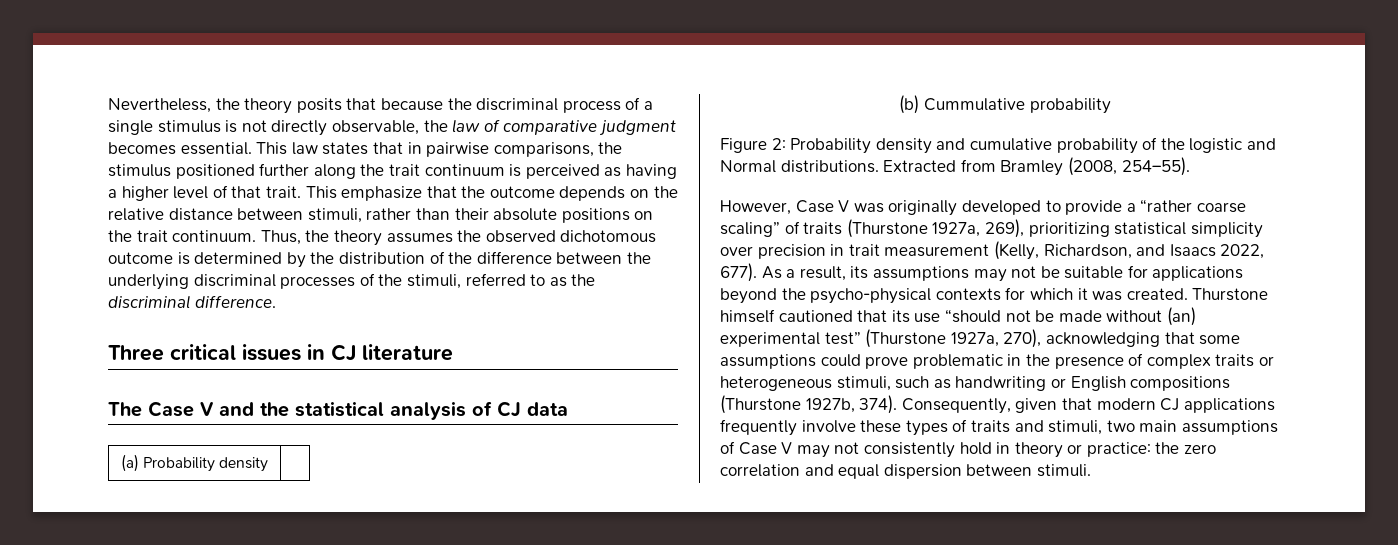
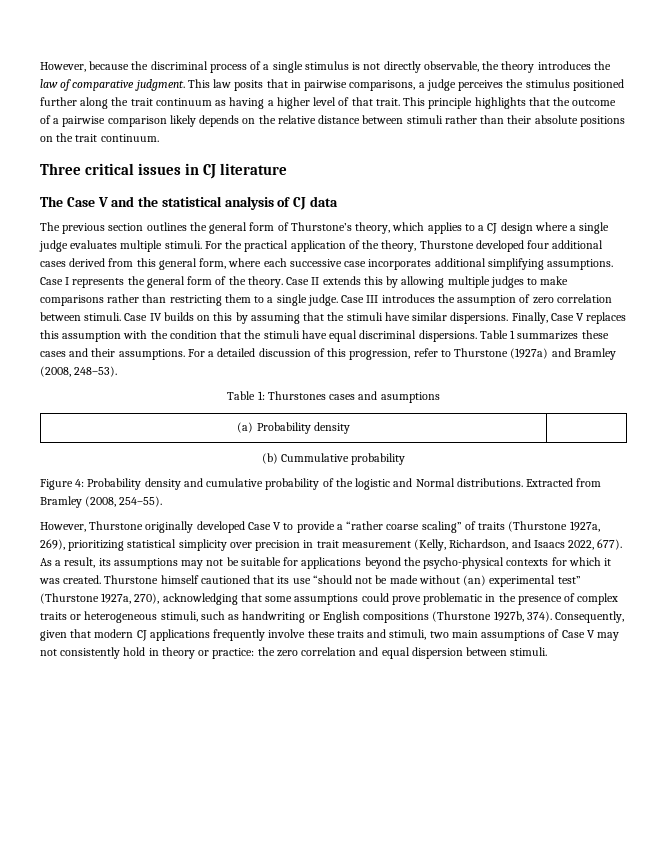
[108,98,377,114] Nevertheless, the theory posits that -> [40,62,86,72] However,
[452,119,676,136] [108,142,252,155] law of comparative judgment becomes essential. -> [501,61,611,73] [40,79,185,91] theory introduces the law of comparative judgment.
[322,142,369,155] states -> [234,80,264,91] posits
(594, 149) none -> [418,79,504,91] a judge perceives
[509,164,600,179] is perceived -> (212, 102) none
[341,186,423,201] emphasize -> [428,97,526,109] principle highlights
(555, 192) none -> [40,115,196,127] of a pairwise comparison likely
[307,208,362,223] stimuli, -> [406,115,443,124] stimuli
[260,230,657,246] [108,251,651,268] [108,273,596,290] [108,295,276,309] Thus, the theory assumes the observed dichotomous outcome is determined by the distribution of the difference between the underlying discriminal processes of the stimuli, referred to as the discriminal difference. -> (159, 138) none
(568, 409) none -> [40,222,610,234] [39,240,604,252] [40,258,614,270] [40,276,569,288] [40,294,612,306] [40,312,627,324] [40,330,609,342] [40,348,616,360] [40,366,118,377] [227,391,440,403] // The previous section outlines the general form of Thurstone’s theory, which applies to a CJ design where a single judge evaluates multiple stimuli. For the practical application of the theory, Thurstone developed four additional cases derived from this general form, where each successive case incorporates additional simplifying assumptions. Case I represents the general form of the theory. Case II extends this by allowing multiple judges to make comparisons rather than restricting them to a single judge. Case III introduces the assumption of zero correlation between stimuli. Case IV builds on this by assuming that the stimuli have similar dispersions. Finally, Case V replaces this assumption with the condition that the stimuli have equal discriminal dispersions. Table 1 summarizes these cases and their assumptions. For a detailed discussion of this progression, refer to Thurstone (1927a) and Bramley (2008, 248–53). // Table 1: Thurstones cases and asumptions
[771,138,786,150] 2: -> [75,479,85,487] 4:
[795,200,1041,216] Case V was originally developed -> [89,521,282,533] Thurstone originally developed Case V
[905,419,968,436] types of -> (335, 633) none

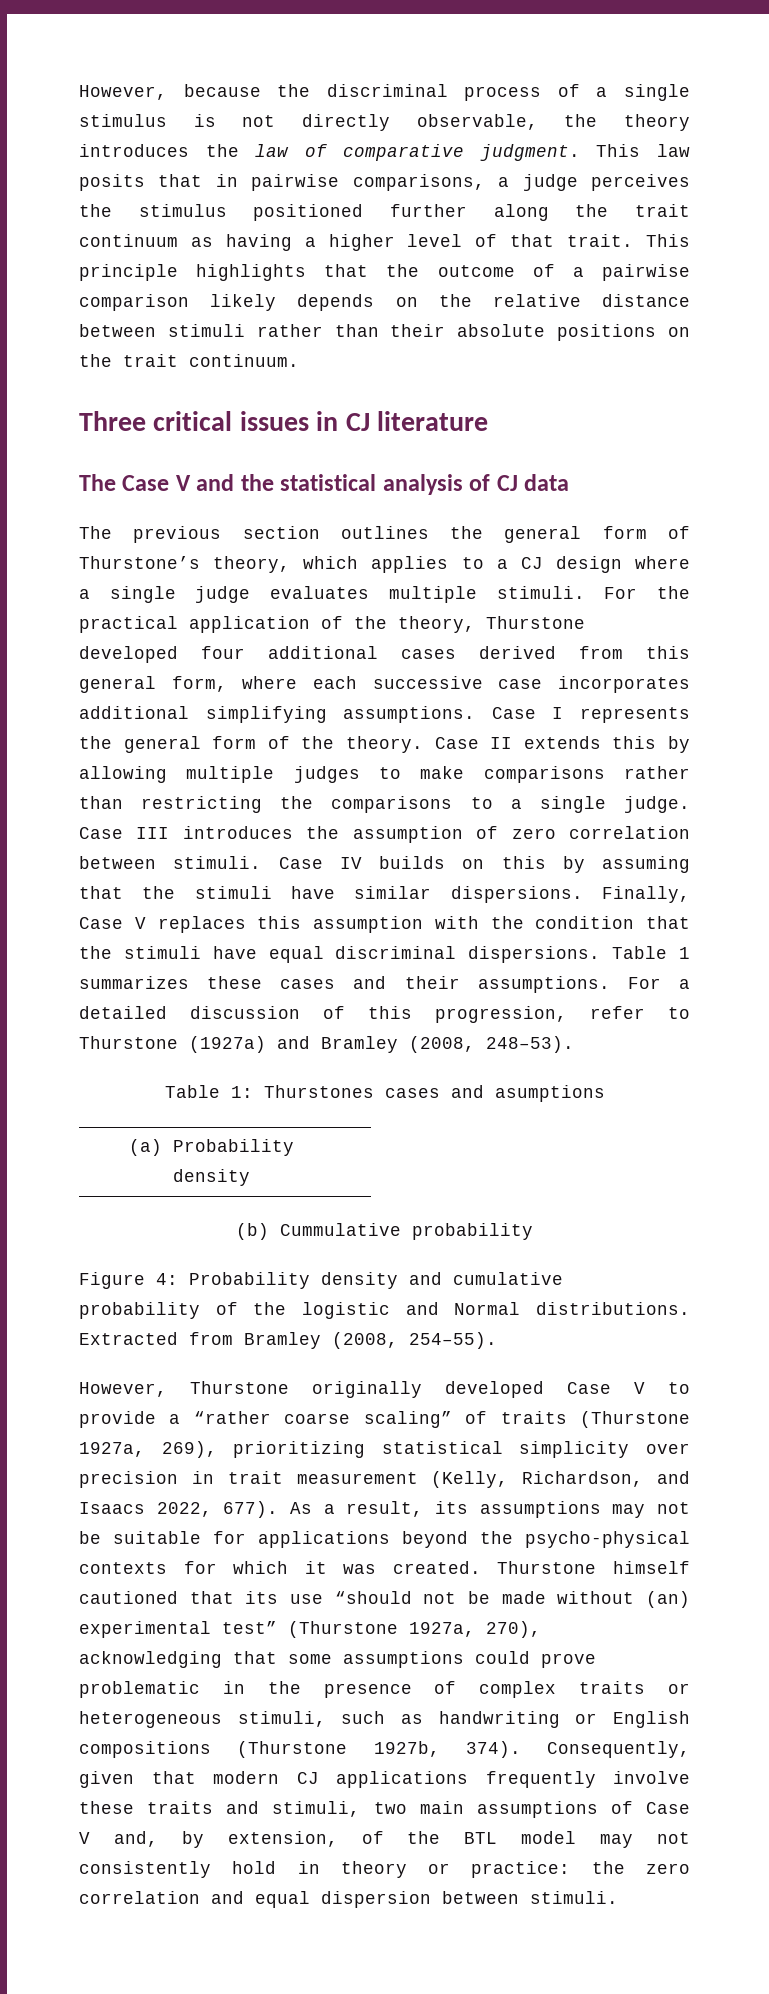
[224,294,251,303] them -> [280,796,453,813] the comparisons
(595, 634) none -> [113,1831,577,1848] and, by extension, of the BTL model

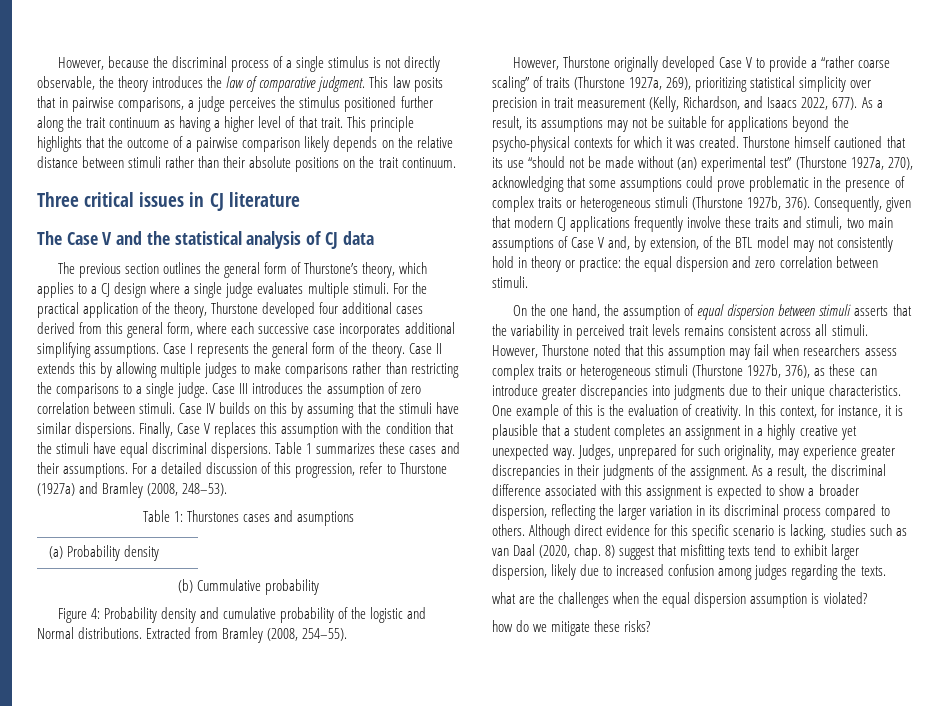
[237,1711,690,1728] [79,1741,521,1758] stimuli, such as handwriting or English compositions (Thurstone 1927b, 374). -> [655,196,811,210] stimuli (Thurstone 1927b, 376).
[646,1863,690,1874] [79,1891,618,1908] zero correlation and equal dispersion between stimuli. -> [644,256,878,272] [492,276,528,288] [512,304,912,320] [492,324,868,340] [492,344,897,360] [492,364,877,380] [492,384,902,400] [492,404,903,420] [492,424,857,440] [492,444,896,460] [492,464,886,480] [492,484,859,500] [492,504,890,520] [492,524,907,540] [492,544,859,560] [492,564,886,580] [492,592,867,608] [492,620,651,636] equal dispersion and zero correlation between stimuli. // On the one hand, the assumption of equal dispersion between stimuli asserts that the variability in perceived trait levels remains consistent across all stimuli. However, Thurstone noted that this assumption may fail when researchers assess complex traits or heterogeneous stimuli (Thurstone 1927b, 376), as these can introduce greater discrepancies into judgments due to their unique characteristics. One example of this is the evaluation of creativity. In this context, for instance, it is plausible that a student completes an assignment in a highly creative yet unexpected way. Judges, unprepared for such originality, may experience greater discrepancies in their judgments of the assignment. As a result, the discriminal difference associated with this assignment is expected to show a broader dispersion, reflecting the larger variation in its discriminal process compared to others. Although direct evidence for this specific scenario is lacking, studies such as van Daal (2020, chap. 8) suggest that misfitting texts tend to exhibit larger dispersion, likely due to increased confusion among judges regarding the texts. // what are the challenges when the equal dispersion assumption is violated? // how do we mitigate these risks?

